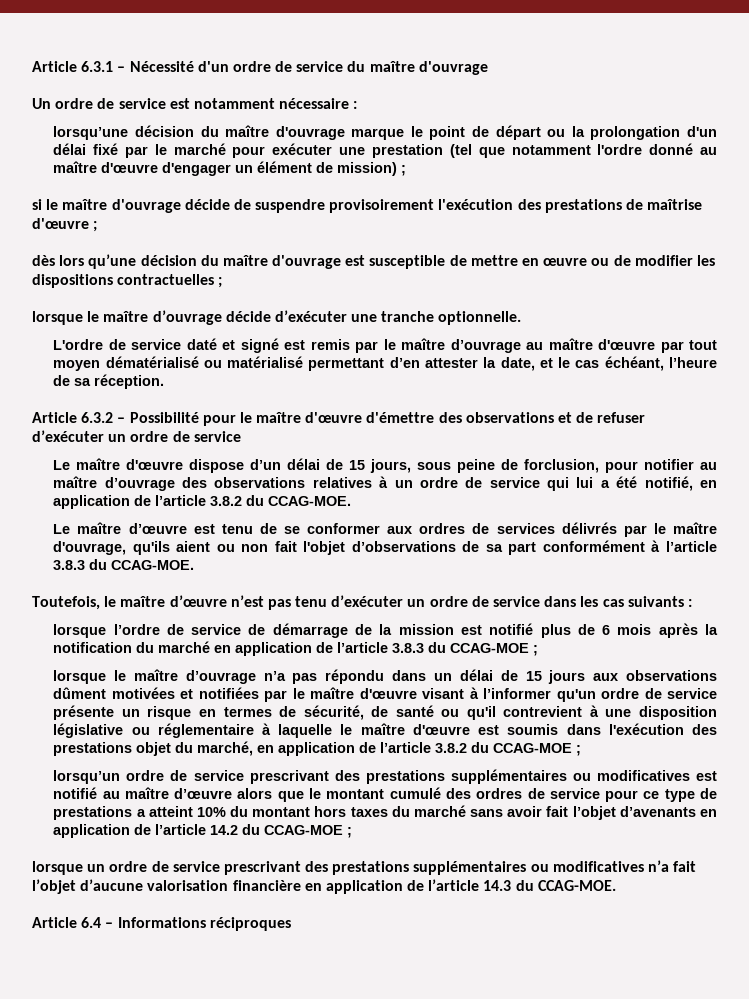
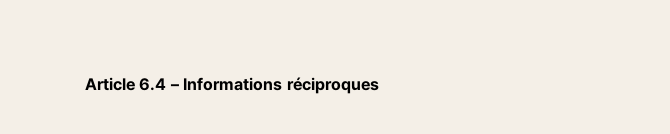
[32,61,488,75] [32,98,358,109] [53,125,717,140] [53,143,718,158] [53,161,407,176] [32,199,703,213] [32,218,98,232] [32,254,715,269] [32,274,223,288] [32,310,522,325] [53,338,718,353] [53,356,718,371] [53,374,165,389] [32,412,646,426] [32,430,241,442] [53,458,717,473] [53,476,718,491] [53,495,352,509] [53,522,718,537] [53,540,717,555] [53,559,195,570] [32,595,692,610] [53,623,719,638] [53,641,539,656] [53,669,718,684] [53,687,717,702] [53,705,717,720] [53,723,717,738] [53,741,582,756] [53,769,717,784] [53,787,718,802] [53,805,717,820] [53,824,353,838] [32,860,697,875] [32,879,616,894] [32,917,77,928] Article 6.3.1 – Nécessité d'un ordre de service du maître d'ouvrage // Un ordre de service est notamment nécessaire : // lorsqu’une décision du maître d'ouvrage marque le point de départ ou la prolongation d'un délai fixé par le marché pour exécuter une prestation (tel que notamment l'ordre donné au maître d'œuvre d'engager un élément de mission) ; // si le maître d'ouvrage décide de suspendre provisoirement l'exécution des prestations de maîtrise d'œuvre ; // dès lors qu’une décision du maître d'ouvrage est susceptible de mettre en œuvre ou de modifier les dispositions contractuelles ; // lorsque le maître d’ouvrage décide d’exécuter une tranche optionnelle. // L'ordre de service daté et signé est remis par le maître d’ouvrage au maître d'œuvre par tout moyen dématérialisé ou matérialisé permettant d’en attester la date, et le cas échéant, l’heure de sa réception. // Article 6.3.2 – Possibilité pour le maître d'œuvre d'émettre des observations et de refuser d’exécuter un ordre de service // Le maître d'œuvre dispose d’un délai de 15 jours, sous peine de forclusion, pour notifier au maître d’ouvrage des observations relatives à un ordre de service qui lui a été notifié, en application de l’article 3.8.2 du CCAG-MOE. // Le maître d’œuvre est tenu de se conformer aux ordres de services délivrés par le maître d'ouvrage, qu'ils aient ou non fait l'objet d’observations de sa part conformément à l’article 3.8.3 du CCAG-MOE. // Toutefois, le maître d’œuvre n’est pas tenu d’exécuter un ordre de service dans les cas suivants : // lorsque l’ordre de service de démarrage de la mission est notifié plus de 6 mois après la notification du marché en application de l’article 3.8.3 du CCAG-MOE ; // lorsque le maître d’ouvrage n’a pas répondu dans un délai de 15 jours aux observations dûment motivées et notifiées par le maître d'œuvre visant à l’informer qu'un ordre de service présente un risque en termes de sécurité, de santé ou qu'il contrevient à une disposition législative ou réglementaire à laquelle le maître d'œuvre est soumis dans l'exécution des prestations objet du marché, en application de l’article 3.8.2 du CCAG-MOE ; // lorsqu’un ordre de service prescrivant des prestations supplémentaires ou modificatives est notifié au maître d’œuvre alors que le montant cumulé des ordres de service pour ce type de prestations a atteint 10% du montant hors taxes du marché sans avoir fait l’objet d’avenants en application de l’article 14.2 du CCAG-MOE ; // lorsque un ordre de service prescrivant des prestations supplémentaires ou modificatives n’a fait l’objet d’aucune valorisation financière en application de l’article 14.3 du CCAG-MOE. // Article -> [85,77,135,91] Article

